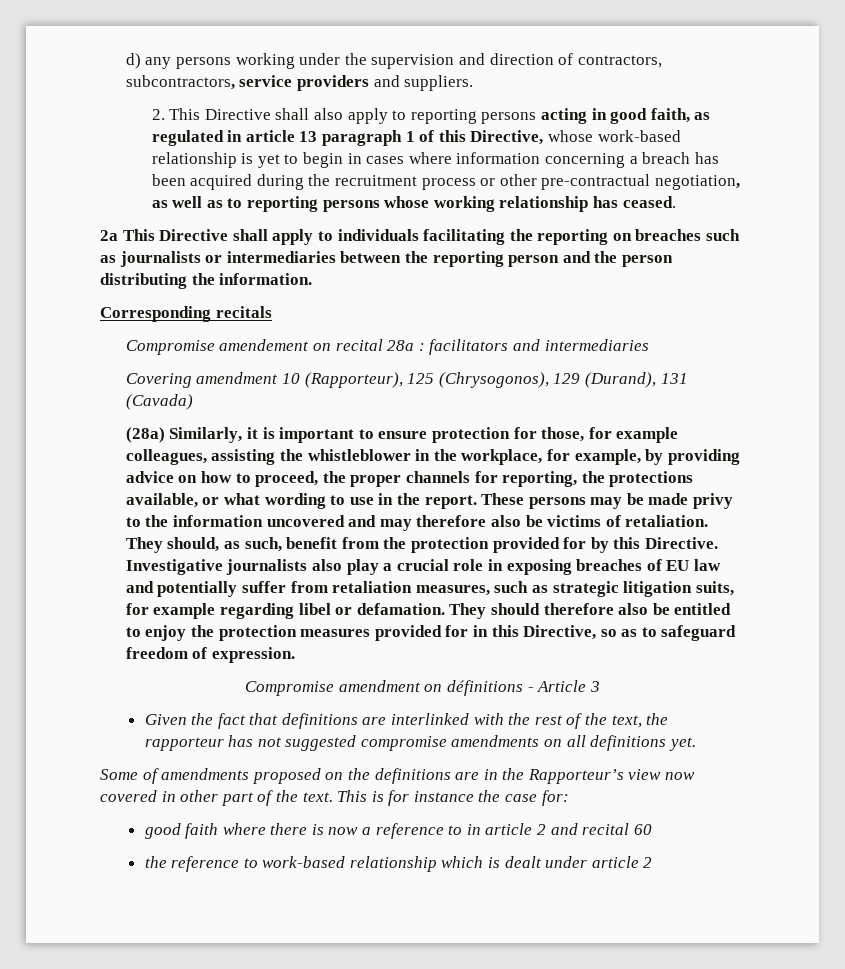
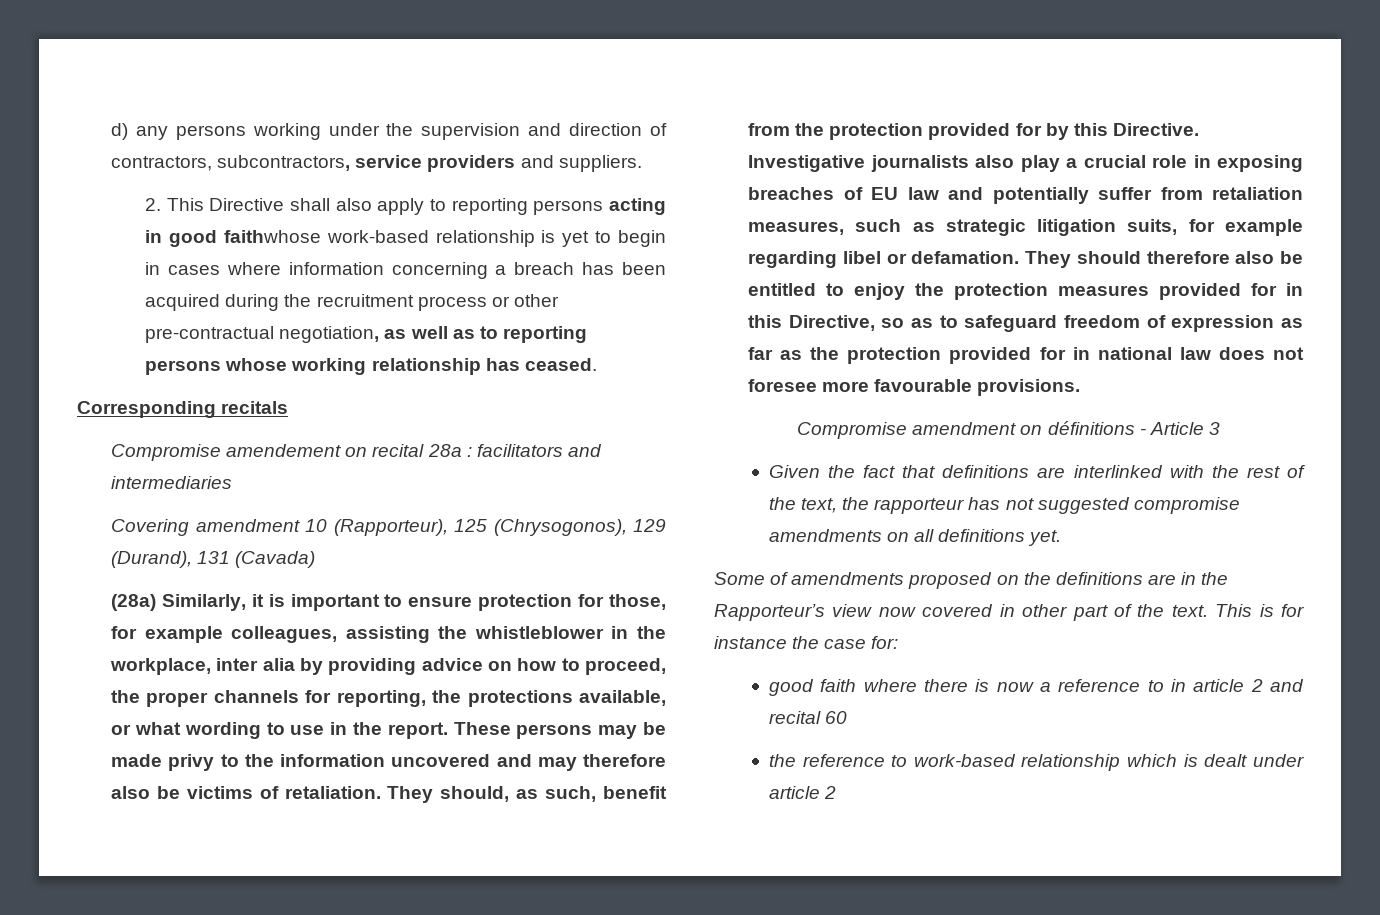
[650,108,711,123] [151,130,593,146] faith, as regulated in article 13 paragraph 1 of this Directive, whose -> [223,230,321,243] faithwhose
[100,229,741,245] [100,251,673,267] [100,273,313,289] // 2a This Directive shall apply to individuals facilitating the reporting on breaches such as journalists or intermediaries between the reporting person and the person distributing the information. -> (597, 364) none
[546,449,641,465] for example, -> [216,658,295,671] inter alia
[211,647,295,663] expression. -> [1171,315,1303,332] [748,347,1304,364] [748,379,1081,396] expression as far as the protection provided for in national law does not foresee more favourable provisions.

